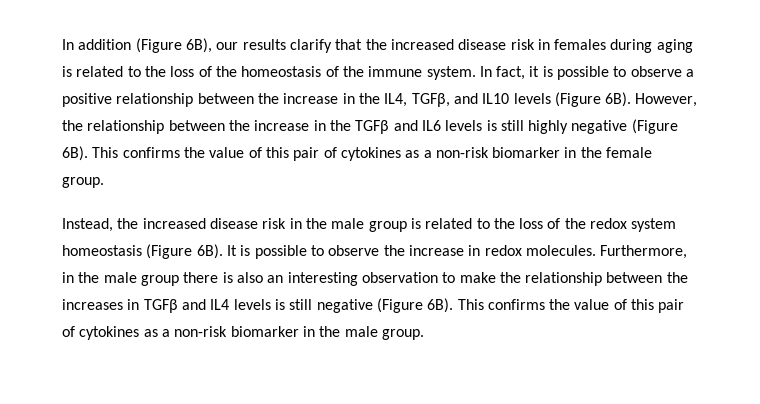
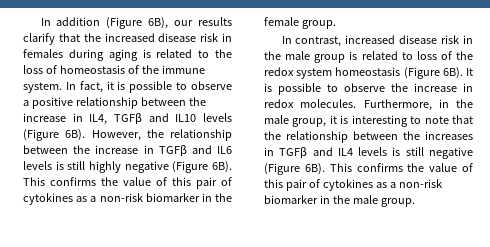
[215,66,237,77] the -> (57, 69) none
[358,93,450,107] the IL4, TGFβ, -> [89,113,142,125] IL4, TGFβ
[329,120,351,131] the -> (154, 149) none
[62,218,139,232] Instead, the -> [281,36,342,47] In contrast,
[493,218,515,229] the -> (413, 56) none
[140,272,496,286] group there is also an interesting observation to make -> [292,115,473,127] group, it is interesting to note that

